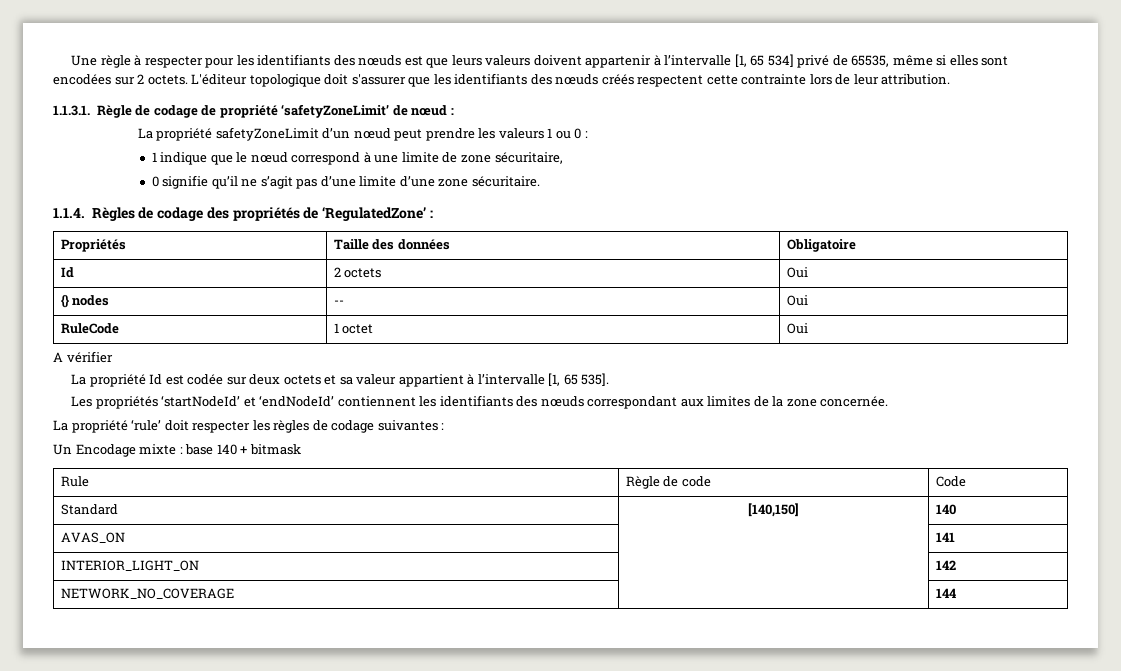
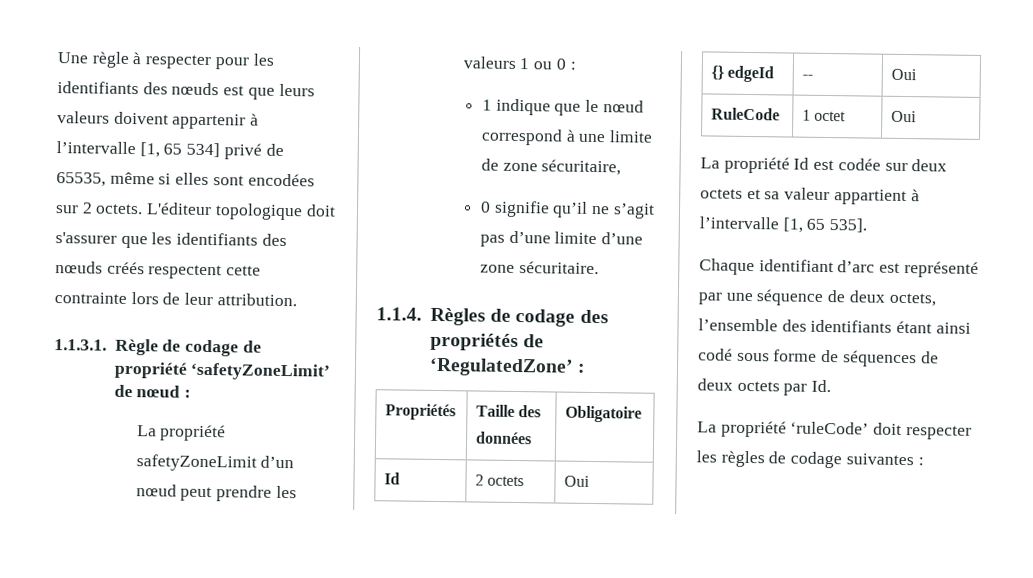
[72,295,110,306] nodes -> [727,65,775,83] edgeId
[53,351,113,363] // A vérifier -> (918, 116) none
[71,395,889,409] [53,419,162,433] Les propriétés ‘startNodeId’ et ‘endNodeId’ contiennent les identifiants des nœuds correspondant aux limites de la zone concernée. // La propriété ‘rule’ -> [699,258,979,278] [698,289,936,307] [698,318,971,334] [698,348,939,368] [697,378,832,396] [697,420,870,438] Chaque identifiant d’arc est représenté par une séquence de deux octets, l’ensemble des identifiants étant ainsi codé sous forme de séquences de deux octets par Id. // La propriété ‘ruleCode’
[53,444,301,457] [60,476,89,487] [625,476,711,489] [935,476,966,487] [60,504,118,515] [748,503,799,517] [935,504,956,515] [60,532,125,543] [935,532,955,542] [60,560,199,571] [935,560,956,570] [60,588,234,599] [935,588,956,598] // Un Encodage mixte : base 140 + bitmask // Rule | Règle de code | Code // Standard | [140,150] | 140 // AVAS_ON | | 141 // INTERIOR_LIGHT_ON | | 142 // NETWORK_NO_COVERAGE | | 144 -> (924, 461) none

